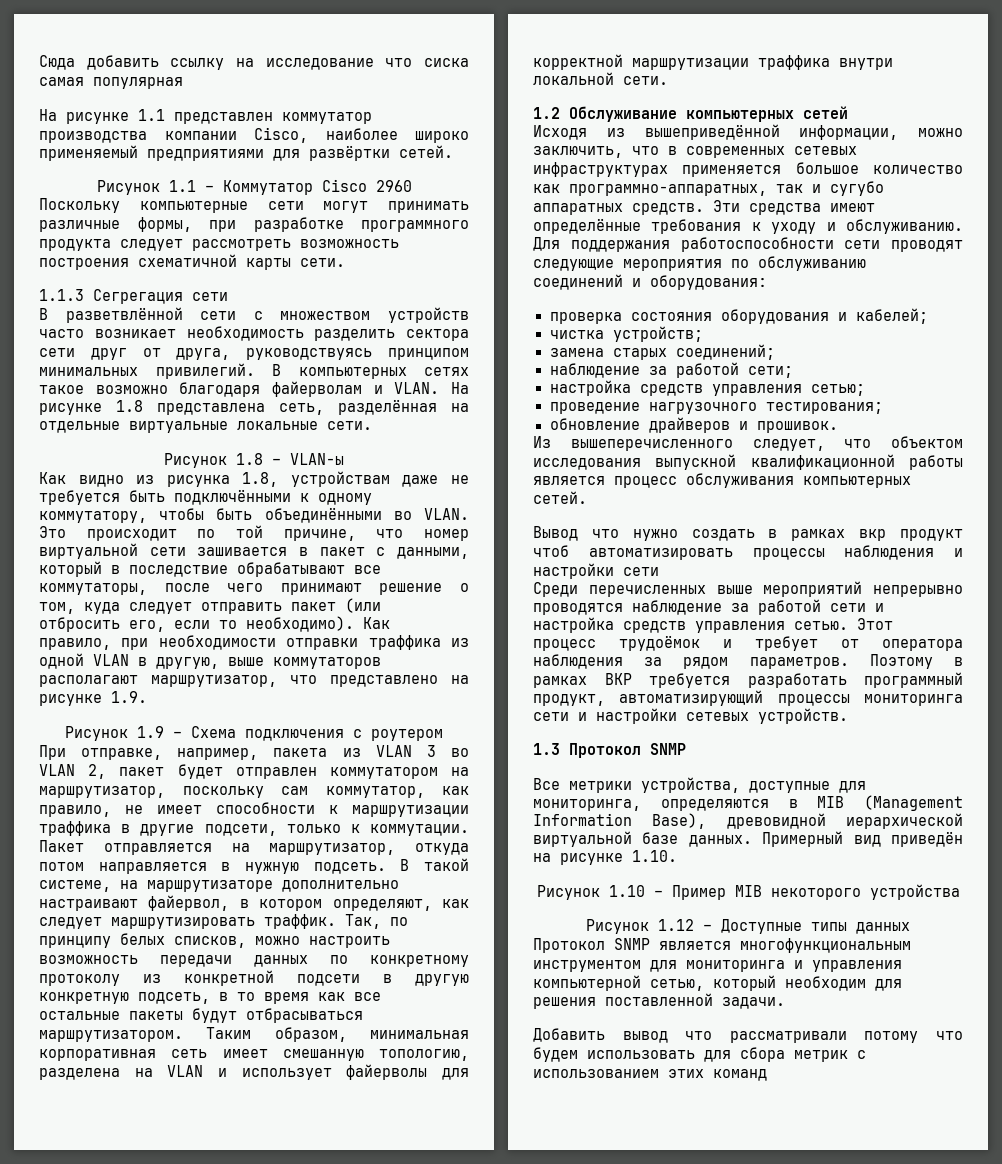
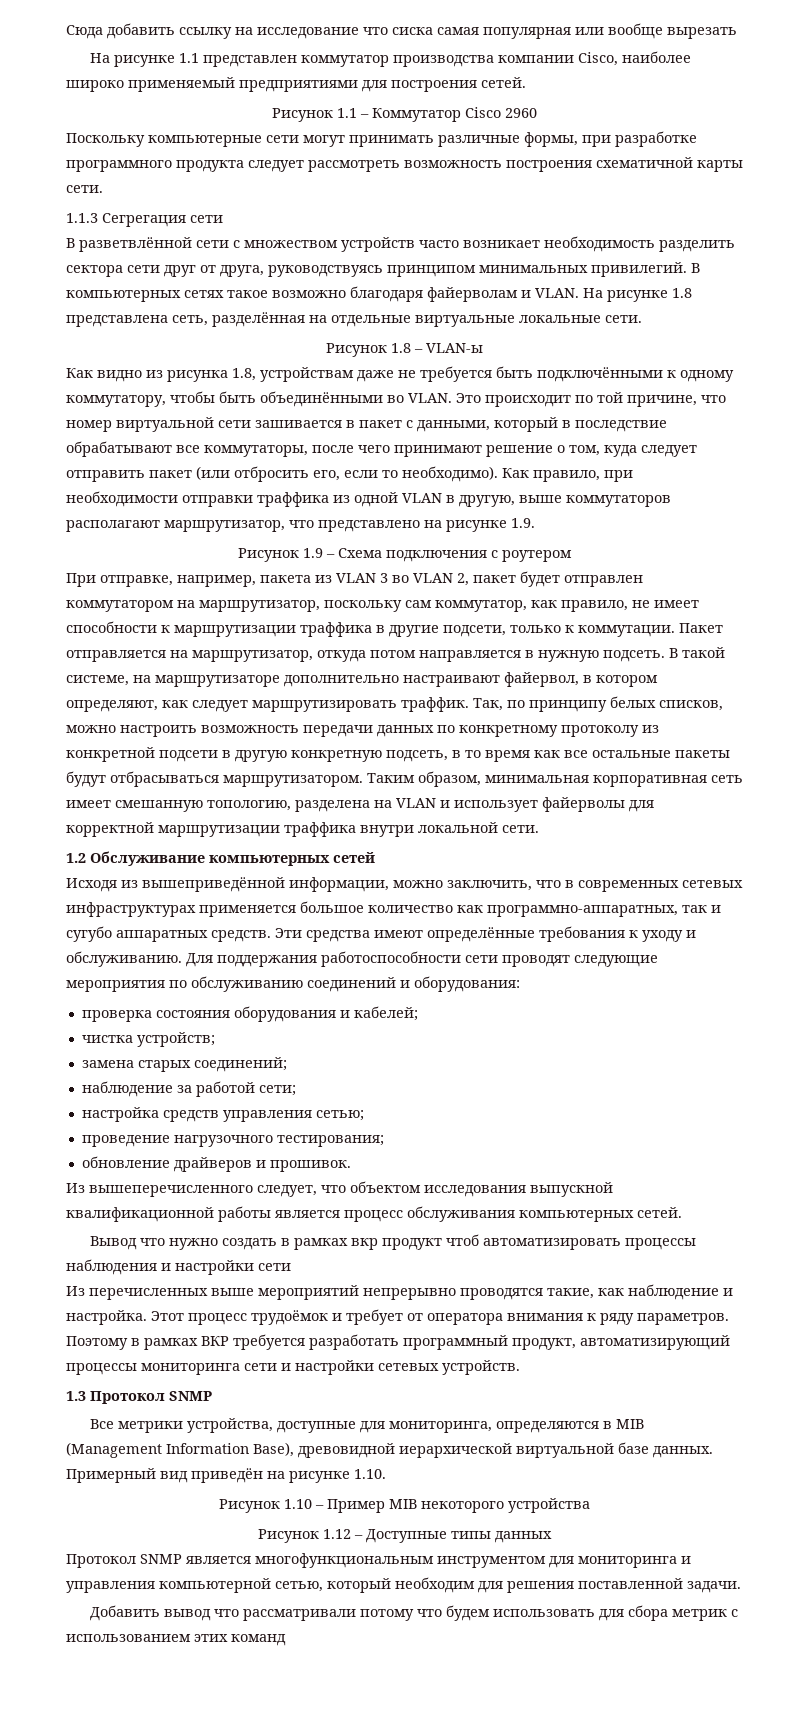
(183, 83) none -> [575,23,737,39] или вообще вырезать
[309,145,390,161] развёртки -> [391,80,477,92] построения
[533,582,578,597] Среди -> [66,1286,85,1296] Из
[632,599,884,615] [533,617,848,633] наблюдение за работой сети и настройка средств управления сетью. -> [547,1284,733,1300] [66,1310,147,1325] такие, как наблюдение и настройка.
[533,654,729,669] наблюдения за рядом -> [507,1313,634,1325] внимания к ряду

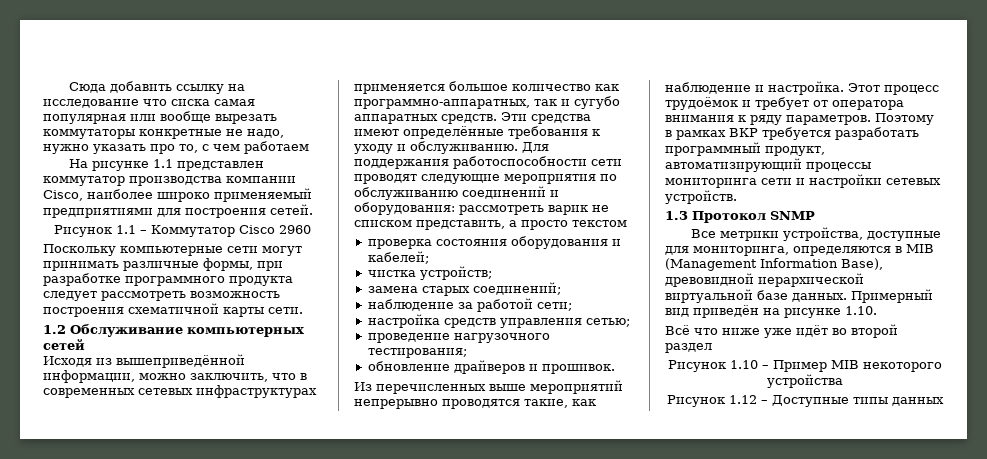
(737, 33) none -> [43,129,284,139] [43,141,309,154] коммутаторы конкретные не надо, нужно указать про то, с чем работаем
[66,213,223,227] [66,236,735,252] [66,262,700,277] [66,286,692,302] [66,312,642,327] [326,343,483,357] [66,366,734,382] [66,391,726,407] [66,417,667,432] [66,441,697,457] [66,466,633,482] [66,491,671,507] [66,518,535,532] [238,548,572,562] [66,571,643,587] [66,600,699,612] [66,621,723,637] [66,647,725,662] [66,672,658,687] [66,696,723,712] [66,725,659,737] [66,747,730,762] [66,771,743,787] [66,797,654,812] [66,822,539,837] // 1.1.3 Сегрегация сети // В разветвлённой сети с множеством устройств часто возникает необходимость разделить сектора сети друг от друга, руководствуясь принципом минимальных привилегий. В компьютерных сетях такое возможно благодаря файерволам и VLAN. На рисунке 1.8 представлена сеть, разделённая на отдельные виртуальные локальные сети. // Рисунок 1.8 – VLAN-ы // Как видно из рисунка 1.8, устройствам даже не требуется быть подключёнными к одному коммутатору, чтобы быть объединёнными во VLAN. Это происходит по той причине, что номер виртуальной сети зашивается в пакет с данными, который в последствие обрабатывают все коммутаторы, после чего принимают решение о том, куда следует отправить пакет (или отбросить его, если то необходимо). Как правило, при необходимости отправки траффика из одной VLAN в другую, выше коммутаторов располагают маршрутизатор, что представлено на рисунке 1.9. // Рисунок 1.9 – Схема подключения с роутером // При отправке, например, пакета из VLAN 3 во VLAN 2, пакет будет отправлен коммутатором на маршрутизатор, поскольку сам коммутатор, как правило, не имеет способности к маршрутизации траффика в другие подсети, только к коммутации. Пакет отправляется на маршрутизатор, откуда потом направляется в нужную подсеть. В такой системе, на маршрутизаторе дополнительно настраивают файервол, в котором определяют, как следует маршрутизировать траффик. Так, по принципу белых списков, можно настроить возможность передачи данных по конкретному протоколу из конкретной подсети в другую конкретную подсеть, в то время как все остальные пакеты будут отбрасываться маршрутизатором. Таким образом, минимальная корпоративная сеть имеет смешанную топологию, разделена на VLAN и использует файерволы для корректной маршрутизации траффика внутри локальной сети. -> (303, 310) none
(520, 984) none -> [459,205,609,215] [354,220,627,230] рассмотреть варик не списком представить, а просто текстом
[66,1181,613,1197] [66,1206,682,1222] [90,1234,697,1250] [66,1259,291,1275] // Из вышеперечисленного следует, что объектом исследования выпускной квалификационной работы является процесс обслуживания компьютерных сетей. // Вывод что нужно создать в рамках вкр продукт чтоб автоматизировать процессы наблюдения и настройки сети -> (615, 369) none
(386, 1474) none -> [665,324,898,338] [665,343,712,353] // Всё что ниже уже идёт во второй раздел
[66,1553,691,1568] [66,1577,741,1593] [90,1605,739,1621] [66,1634,286,1646] // Протокол SNMP является многофункциональным инструментом для мониторинга и управления компьютерной сетью, который необходим для решения поставленной задачи. // Добавить вывод что рассматривали потому что будем использовать для сбора метрик с использованием этих команд -> (944, 401) none

